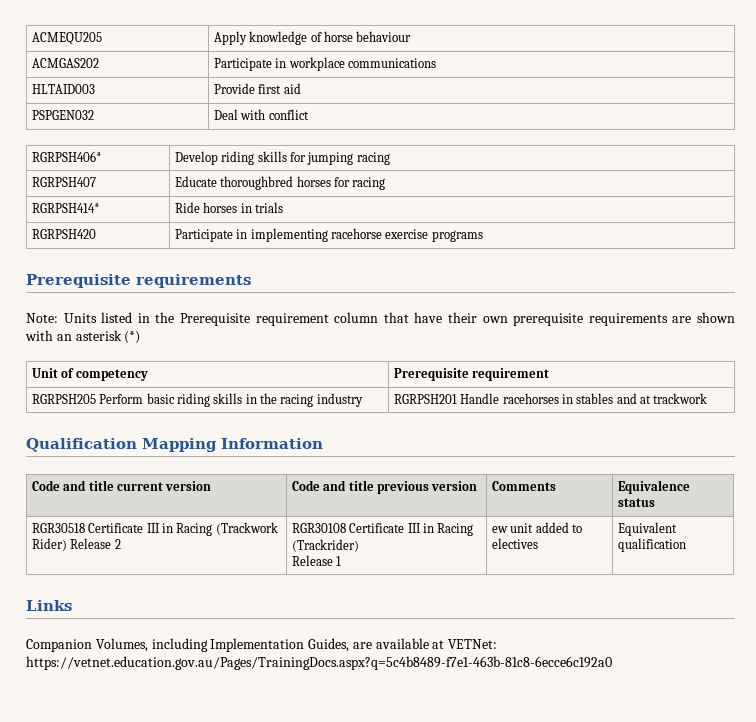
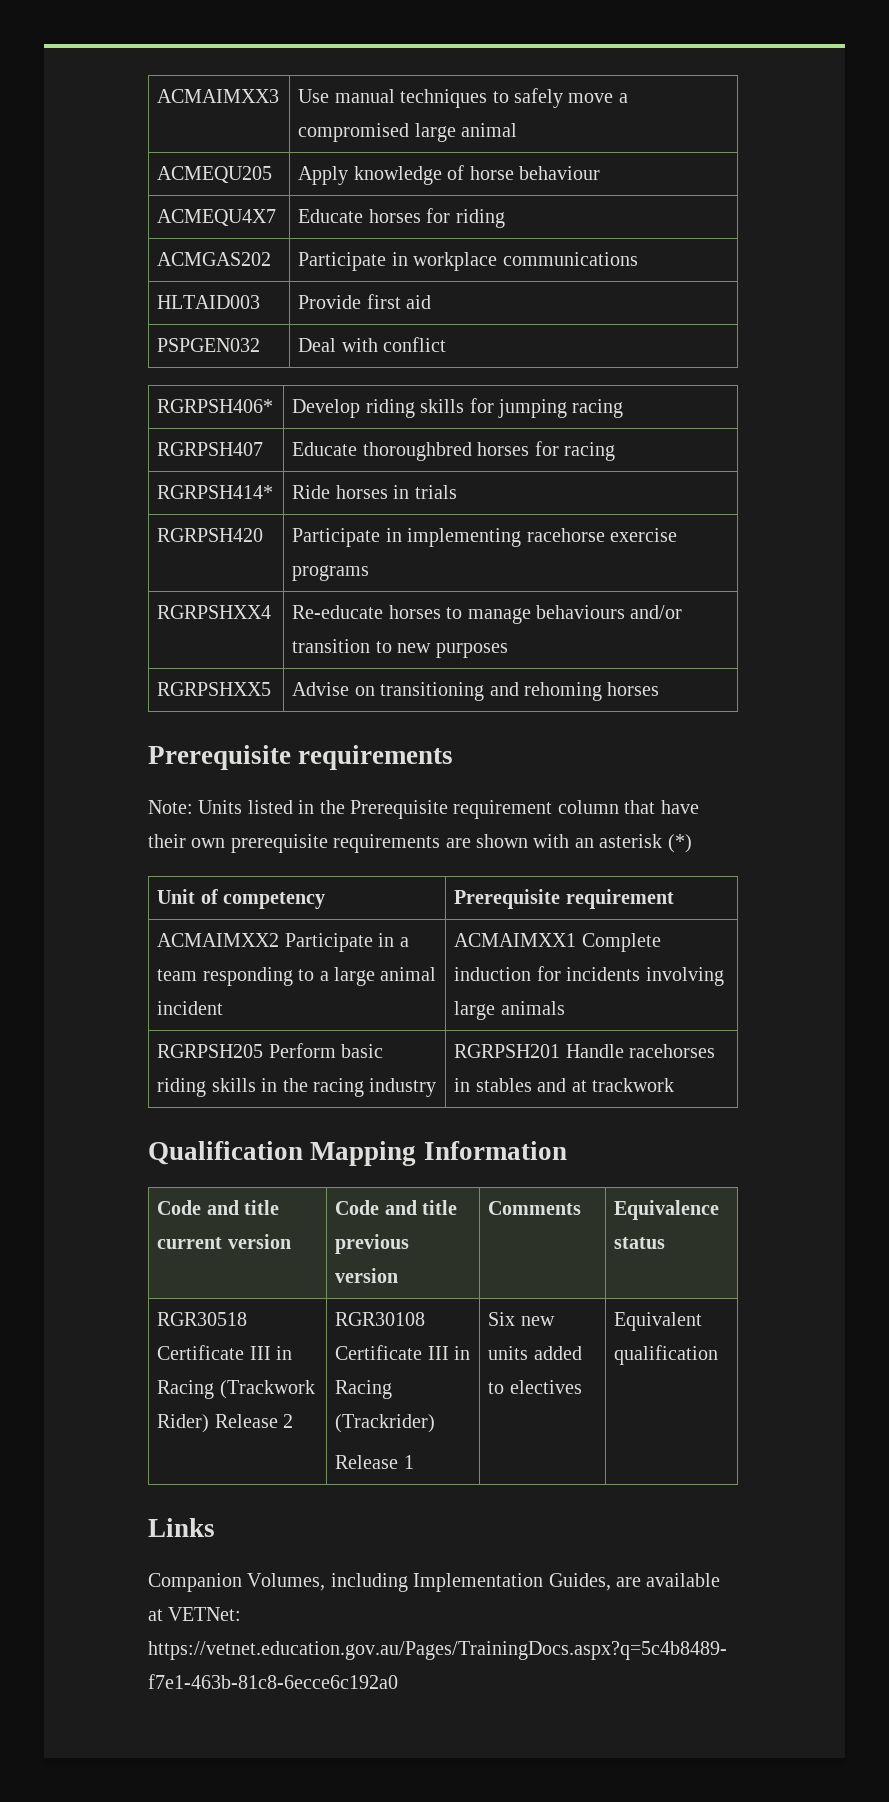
(31, 38) none -> [157,89,280,103] [298,88,628,108] [298,123,518,142] ACMAIMXX3 | Use manual techniques to safely move a compromised large animal //
(412, 36) none -> [157,209,277,226] [298,208,505,228] // ACMEQU4X7 | Educate horses for riding
(483, 236) none -> [157,605,272,619] [292,605,683,624] [292,639,508,658] [157,682,272,696] [292,682,660,701] // RGRPSHXX4 | Re-educate horses to manage behaviours and/or transition to new purposes // RGRPSHXX5 | Advise on transitioning and rehoming horses
(550, 374) none -> [157,933,409,952] [157,967,437,986] [157,1001,224,1015] [454,933,661,952] [454,966,724,986] [454,1001,565,1020] // ACMAIMXX2 Participate in a team responding to a large animal incident | ACMAIMXX1 Complete induction for incidents involving large animals
[491,523,534,533] ew unit -> [488,1312,555,1326] [488,1346,529,1360] Six new units

